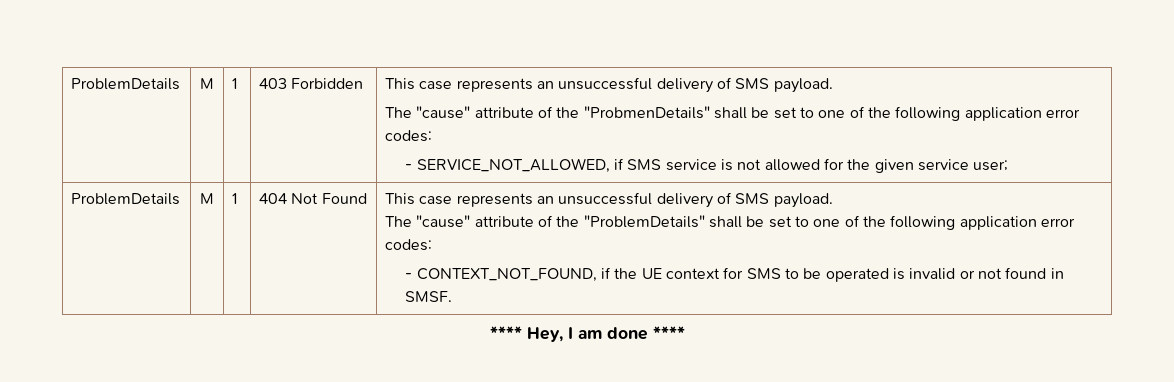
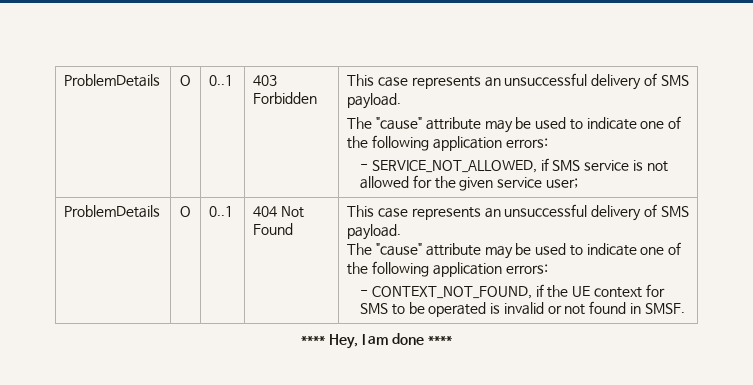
[71,78,181,90] [200,78,214,89] [232,78,238,89] ProblemDetails | M | 1 -> [64,74,161,87] [180,75,191,86] [209,75,234,86] ProblemDetails | O | 0..1
[538,106,1080,121] [385,130,433,142] of the "ProbmenDetails" shall be set to one of the following application error codes: -> [484,116,682,133] [347,135,548,151] may be used to indicate one of the following application errors:
[200,193,214,204] [232,193,238,204] M | 1 -> [180,206,191,217] [209,206,234,217] O | 0..1
[538,215,1075,230] [385,239,433,251] of the "ProblemDetails" shall be set to one of the following application error codes: -> [484,242,682,259] [347,261,548,277] may be used to indicate one of the following application errors:

